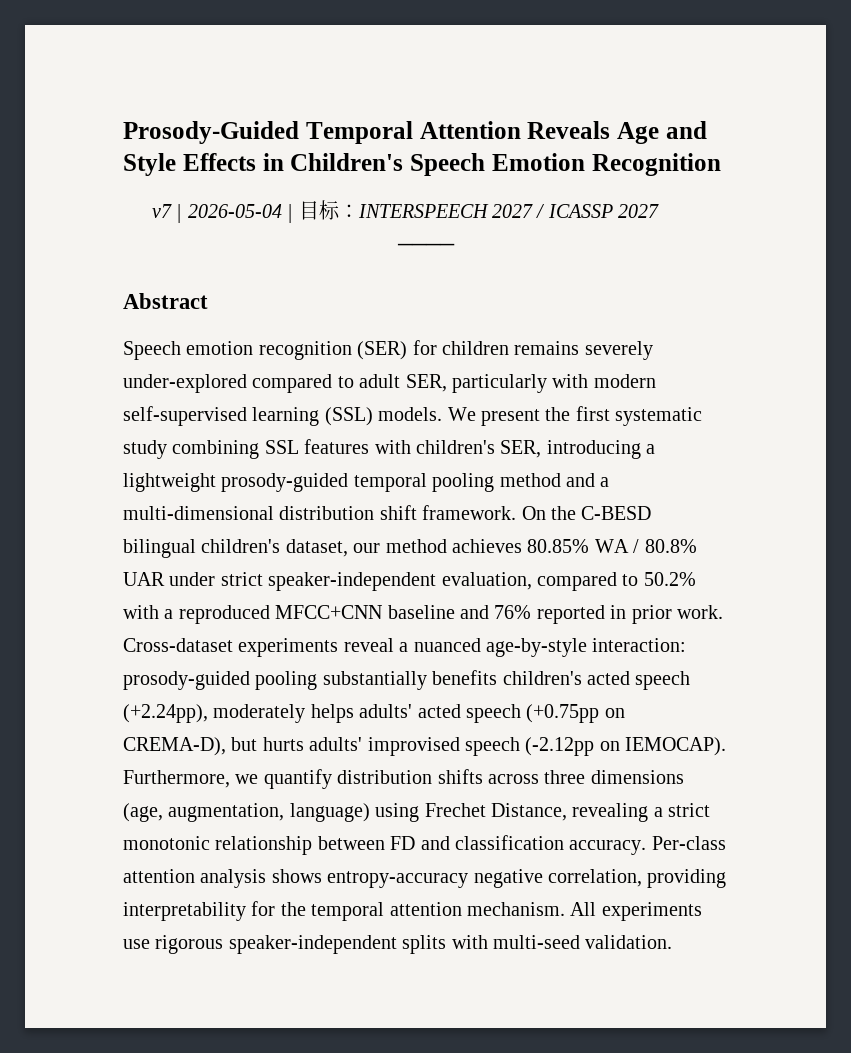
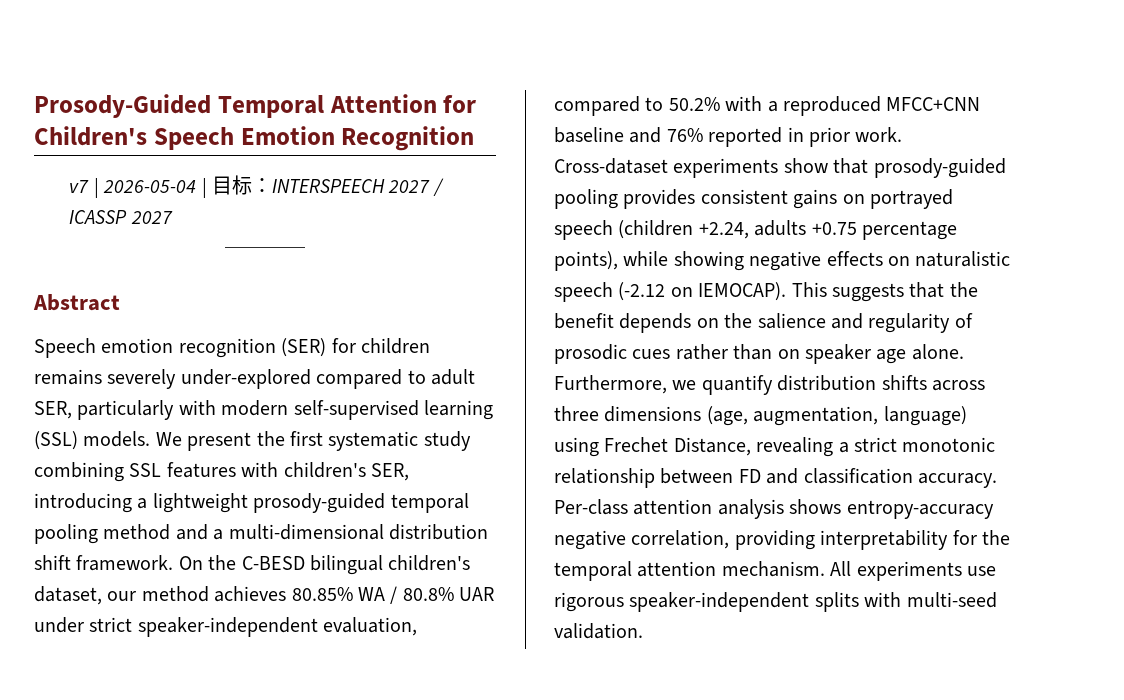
[527,121,707,144] [123,153,284,176] Reveals Age and Style Effects in -> [443,95,477,113] for
[343,638,687,657] [123,670,691,690] [123,704,625,723] [123,737,727,756] reveal a nuanced age-by-style interaction: prosody-guided pooling substantially benefits children's acted speech (+2.24pp), moderately helps adults' acted speech (+0.75pp on CREMA-D), but hurts adults' improvised speech (-2.12pp on IEMOCAP). -> [783,158,1006,178] [554,189,953,209] [554,220,957,240] [554,251,1011,271] [554,282,978,302] [554,313,973,333] [554,344,964,364] show that prosody-guided pooling provides consistent gains on portrayed speech (children +2.24, adults +0.75 percentage points), while showing negative effects on naturalistic speech (-2.12 on IEMOCAP). This suggests that the benefit depends on the salience and regularity of prosodic cues rather than on speaker age alone.

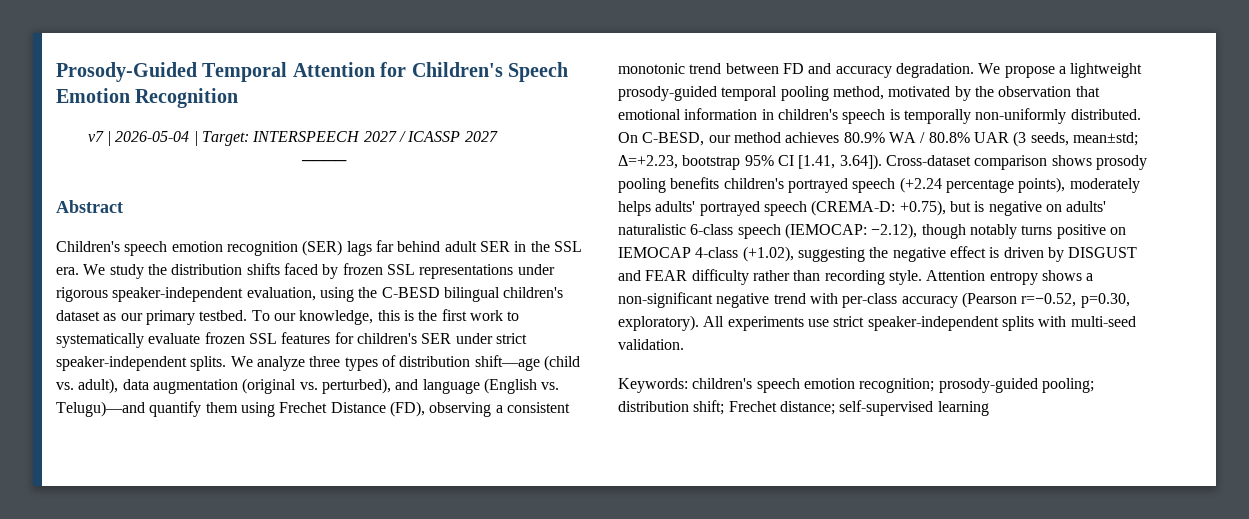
[211,175,272,195] 目标： -> [201,131,249,146] Target:
[34,338,96,358] Speech -> [56,241,168,256] Children's speech
[331,338,430,354] [34,369,475,389] [34,400,493,420] [34,431,471,451] [34,462,409,482] [34,493,132,513] for children remains severely under-explored compared to adult SER, particularly with modern self-supervised learning (SSL) models. We present the first systematic study combining SSL features with children's SER, introducing -> [346,240,582,256] [56,263,555,279] [56,287,564,302] [56,309,520,325] [56,332,527,348] [56,355,580,371] [56,378,560,394] [56,401,570,417] [618,63,1055,78] lags far behind adult SER in the SSL era. We study the distribution shifts faced by frozen SSL representations under rigorous speaker-independent evaluation, using the C-BESD bilingual children's dataset as our primary testbed. To our knowledge, this is the first work to systematically evaluate frozen SSL features for children's SER under strict speaker-independent splits. We analyze three types of distribution shift—age (child vs. adult), data augmentation (original vs. perturbed), and language (English vs. Telugu)—and quantify them using Frechet Distance (FD), observing a consistent monotonic trend between FD and accuracy degradation. We propose
[103,524,488,540] [34,555,471,575] [34,586,102,605] method and a multi-dimensional distribution shift framework. On the C-BESD bilingual children's dataset, -> [832,86,1100,101] [618,108,1141,124] [618,132,705,146] method, motivated by the observation that emotional information in children's speech is temporally non-uniformly distributed. On C-BESD,
[291,587,353,601] 80.85% -> [843,132,885,143] 80.9%
[34,617,418,637] [554,96,981,116] [554,127,903,147] [554,158,1006,178] [554,189,953,209] [554,220,957,240] [554,251,1011,271] [554,282,978,302] [554,313,973,333] [554,344,964,364] [554,375,985,395] [554,406,967,426] [554,437,996,457] [554,468,997,488] [554,499,994,519] [554,530,1010,550] [554,561,825,581] under strict speaker-independent evaluation, compared to 50.2% with a reproduced MFCC+CNN baseline and 76% reported in prior work. Cross-dataset experiments show that prosody-guided pooling provides consistent gains on portrayed speech (children +2.24, adults +0.75 percentage points), while showing negative effects on naturalistic speech (-2.12 on IEMOCAP). This suggests that the benefit depends on the salience and regularity of prosodic cues rather than on speaker age alone. Furthermore, we quantify distribution shifts across three dimensions (age, augmentation, language) using Frechet Distance, revealing a strict monotonic relationship between FD and classification accuracy. Per-class attention analysis shows entropy-accuracy negative correlation, providing interpretability for the temporal attention mechanism. -> [1013,131,1138,147] [618,154,1147,170] [618,177,1140,193] [618,200,1107,216] [618,223,1126,239] [618,246,1138,262] [618,269,1094,285] [618,292,1130,308] [618,315,699,331] (3 seeds, mean±std; Δ=+2.23, bootstrap 95% CI [1.41, 3.64]). Cross-dataset comparison shows prosody pooling benefits children's portrayed speech (+2.24 percentage points), moderately helps adults' portrayed speech (CREMA-D: +0.75), but is negative on adults' naturalistic 6-class speech (IEMOCAP: −2.12), though notably turns positive on IEMOCAP 4-class (+1.02), suggesting the negative effect is driven by DISGUST and FEAR difficulty rather than recording style. Attention entropy shows a non-significant negative trend with per-class accuracy (Pearson r=−0.52, p=0.30, exploratory).
[554,592,624,612] rigorous -> [833,316,865,327] strict
(643, 631) none -> [618,378,1094,393] [618,400,989,416] // Keywords: children's speech emotion recognition; prosody-guided pooling; distribution shift; Frechet distance; self-supervised learning

